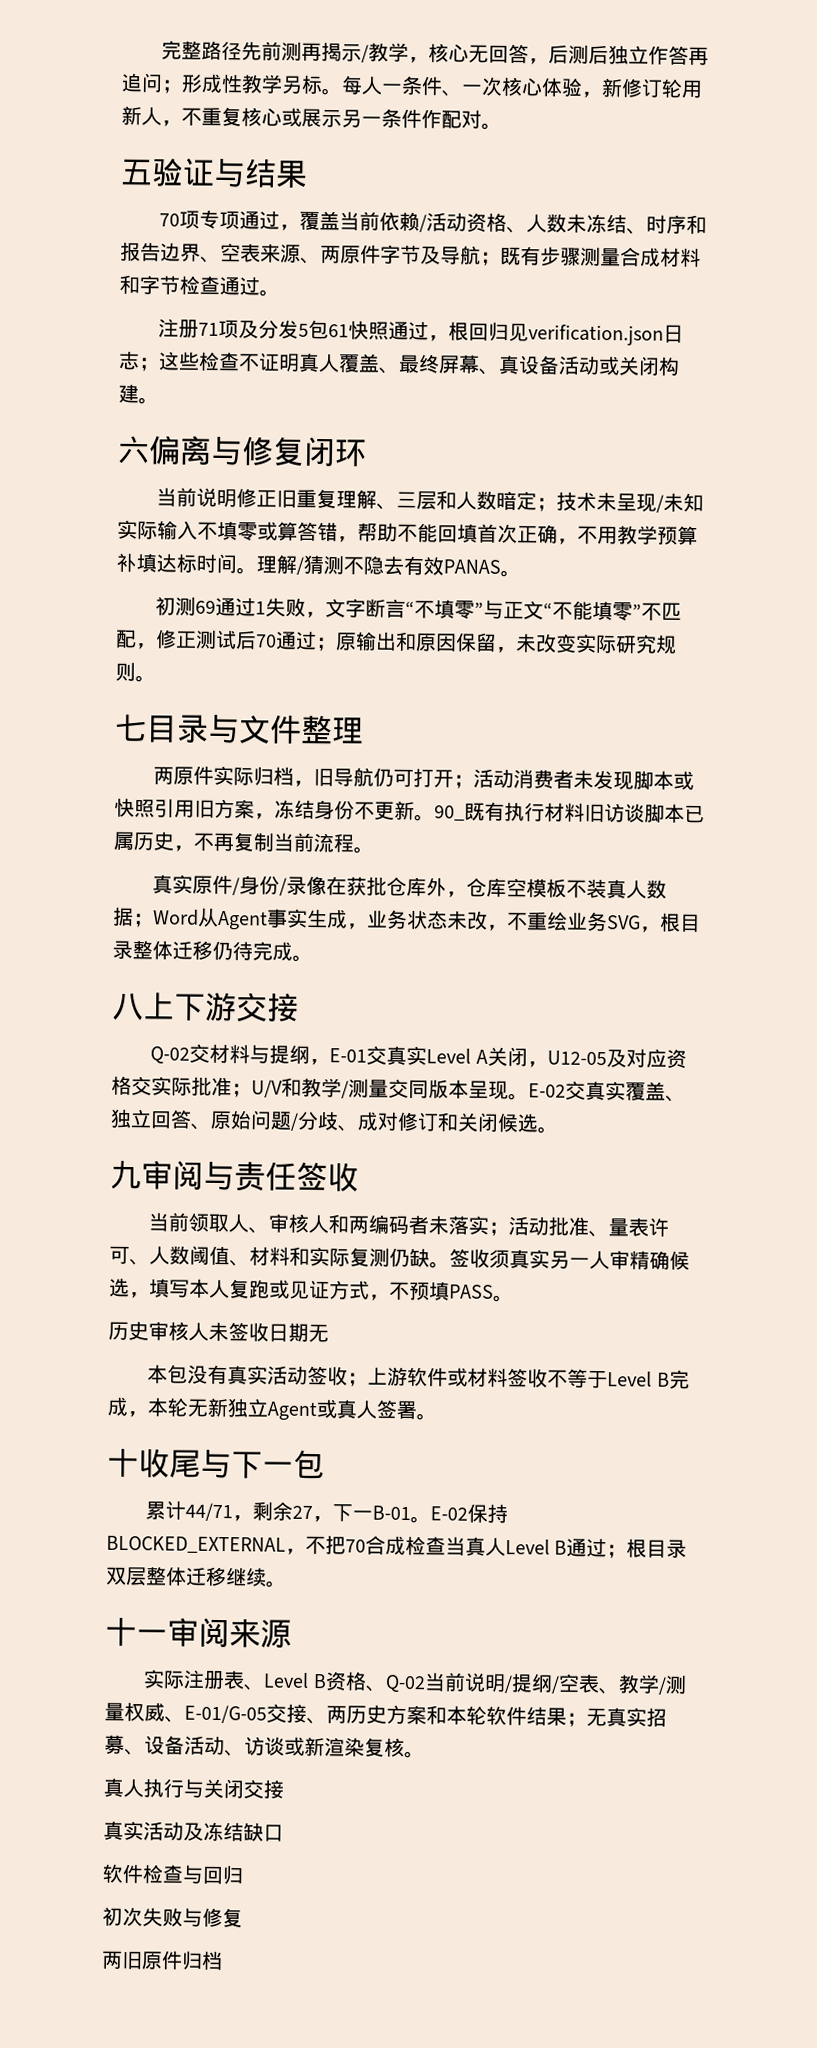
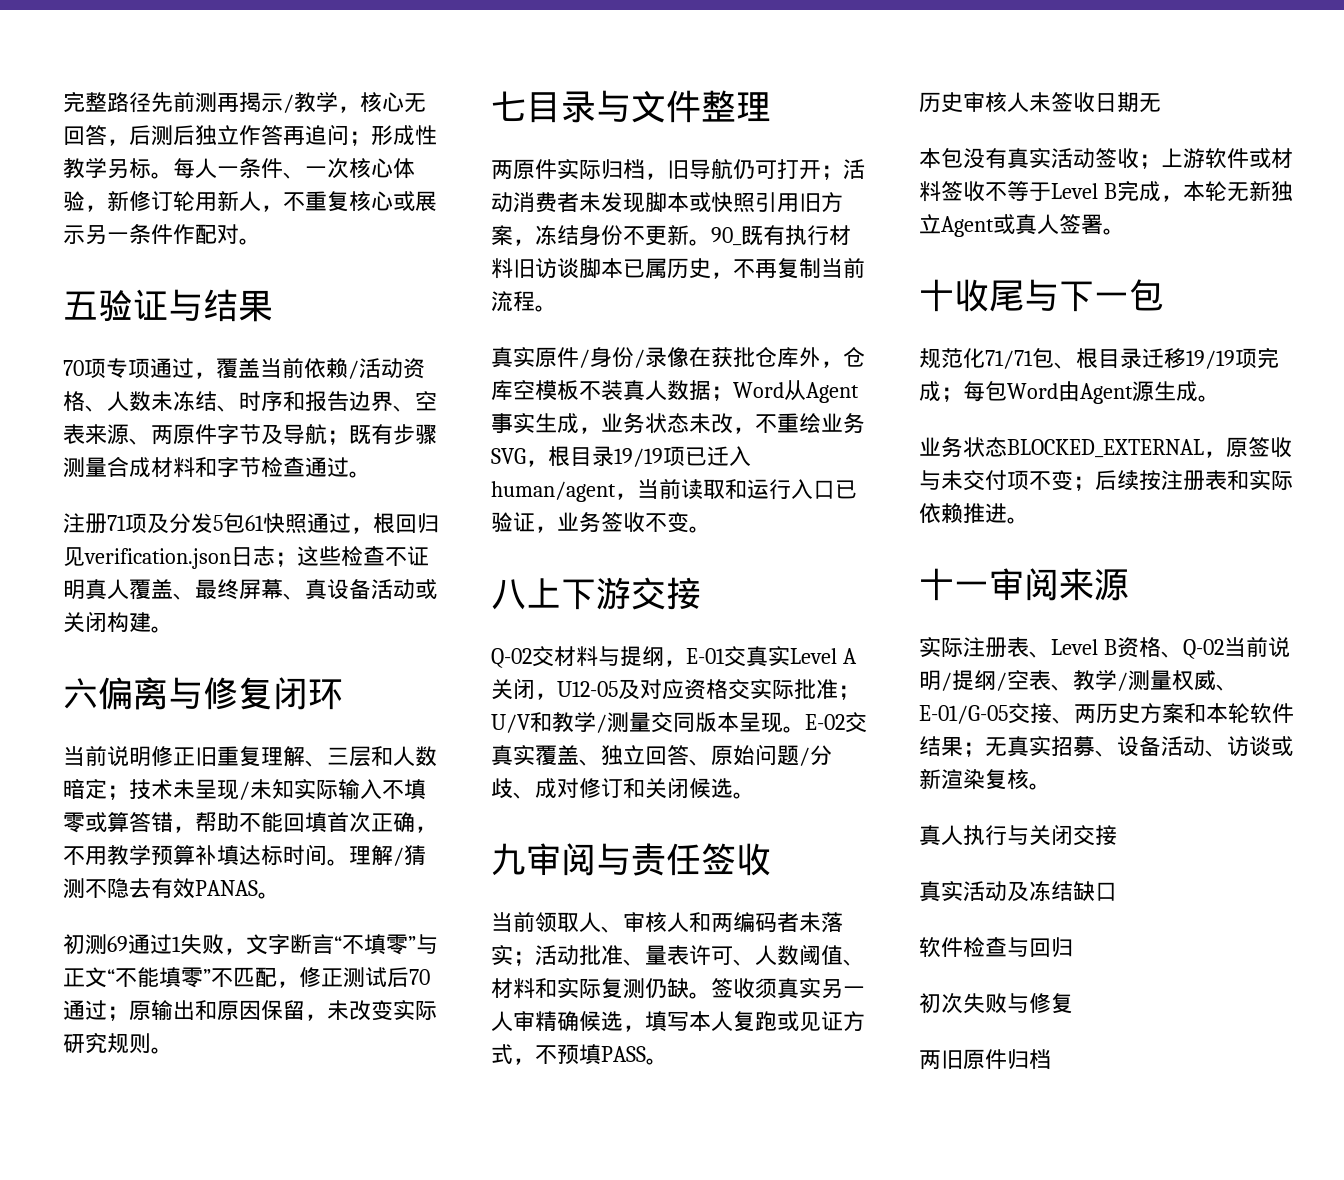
[132,940,293,961] 整体迁移仍待完成 -> [614,446,751,467] [491,478,857,502] [491,512,689,533] 19/19项已迁入human/agent，当前读取和运行入口已验证，业务签收不变
[145,1500,509,1524] [106,1535,688,1559] [106,1566,267,1587] 累计44/71，剩余27，下一B-01。E-02保持BLOCKED_EXTERNAL，不把70合成检查当真人Level B通过；根目录双层整体迁移继续 -> [919,347,1279,369] [919,381,1220,404] [919,437,1292,458] [919,470,1293,491] [919,503,1007,523] 规范化71/71包、根目录迁移19/19项完成；每包Word由Agent源生成。 // 业务状态BLOCKED_EXTERNAL，原签收与未交付项不变；后续按注册表和实际依赖推进

